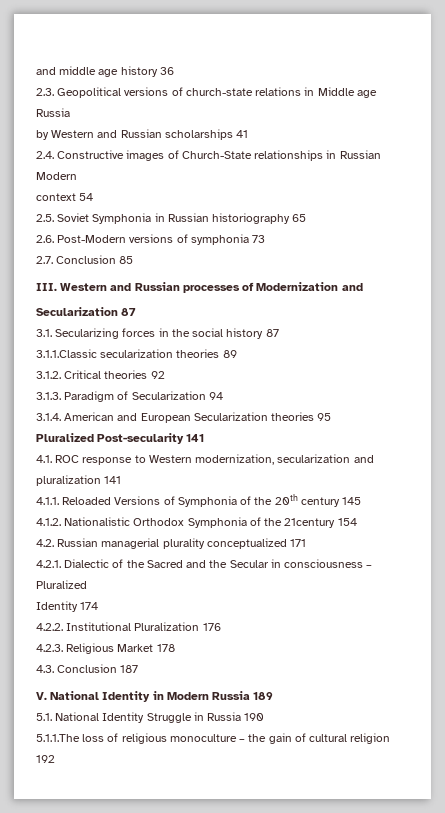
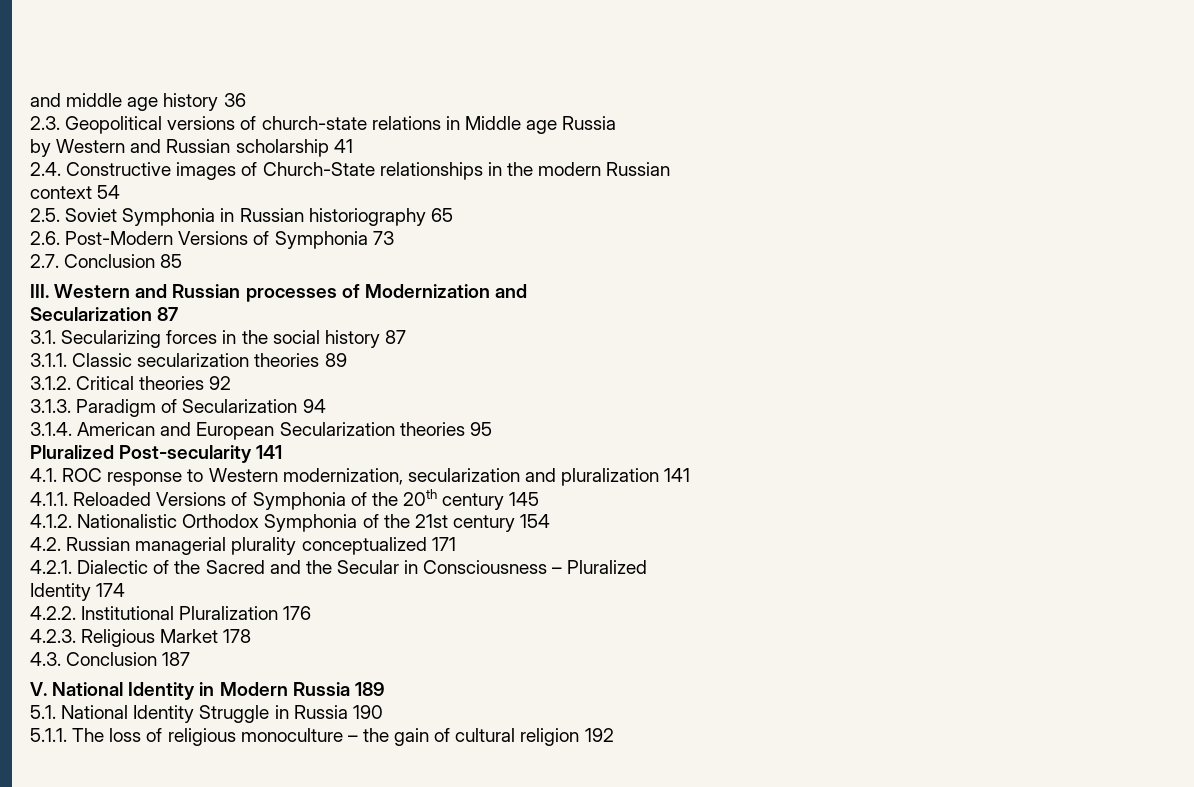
[164,129,233,140] scholarships -> [235,139,329,157] scholarship
[339,150,381,159] [36,172,77,180] Russian Modern -> [506,162,671,176] the modern Russian
[129,234,249,245] versions of symphonia -> [178,231,368,249] Versions of Symphonia
[36,349,97,358] 3.1.1.Classic -> [30,353,133,367] 3.1.1. Classic
[284,518,336,528] 21century -> [414,514,515,532] 21st century
[284,559,364,568] consciousness -> [423,560,548,574] Consciousness
[36,734,80,742] 5.1.1.The -> [30,728,105,742] 5.1.1. The

